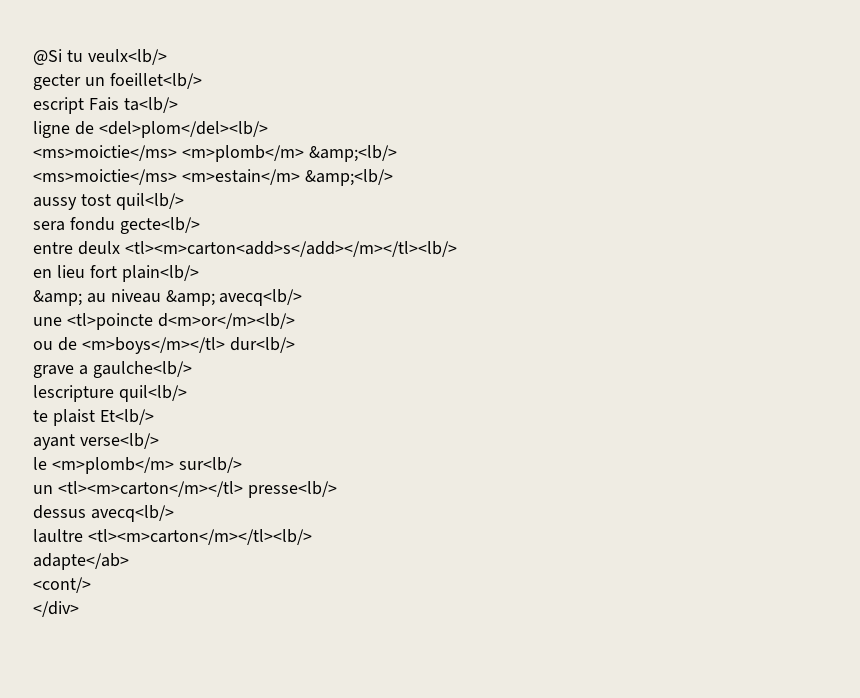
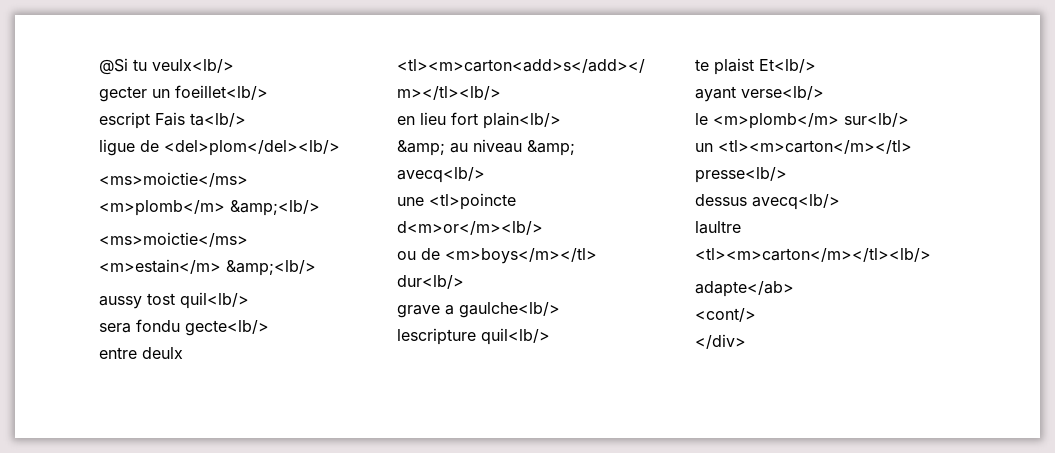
[33,121,70,138] ligne -> [99,139,135,156] ligue

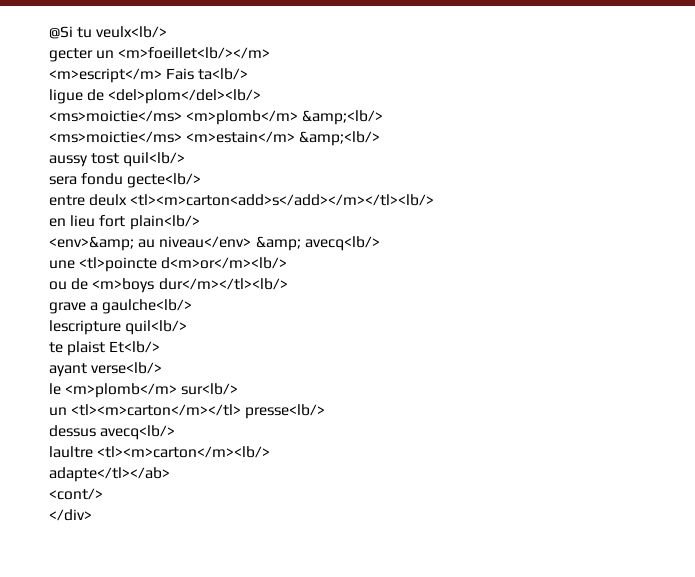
[175,85,268,100] [99,112,150,129] foeillet<lb/> // escript -> [118,47,271,59] [49,68,162,83] <m>foeillet<lb/></m> // <m>escript</m>
[397,139,522,156] &amp; au niveau -> [49,236,252,251] <env>&amp; au niveau</env>
[445,248,597,264] [397,275,464,289] <m>boys</m></tl> dur<lb/> -> [92,278,288,293] <m>boys dur</m></tl><lb/>
[695,248,931,262] [695,281,794,297] <tl><m>carton</m></tl><lb/> // adapte</ab> -> [97,446,271,458] [49,467,170,482] <tl><m>carton</m><lb/> // adapte</tl></ab>

